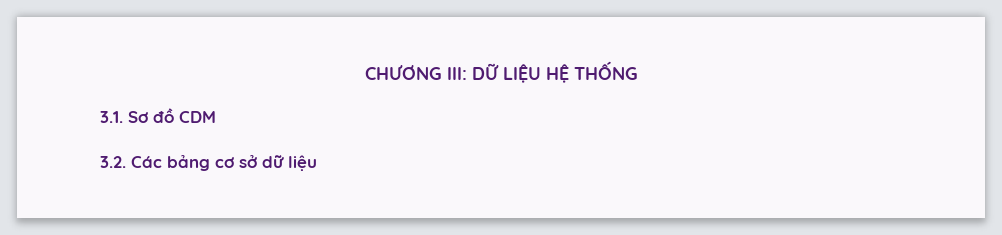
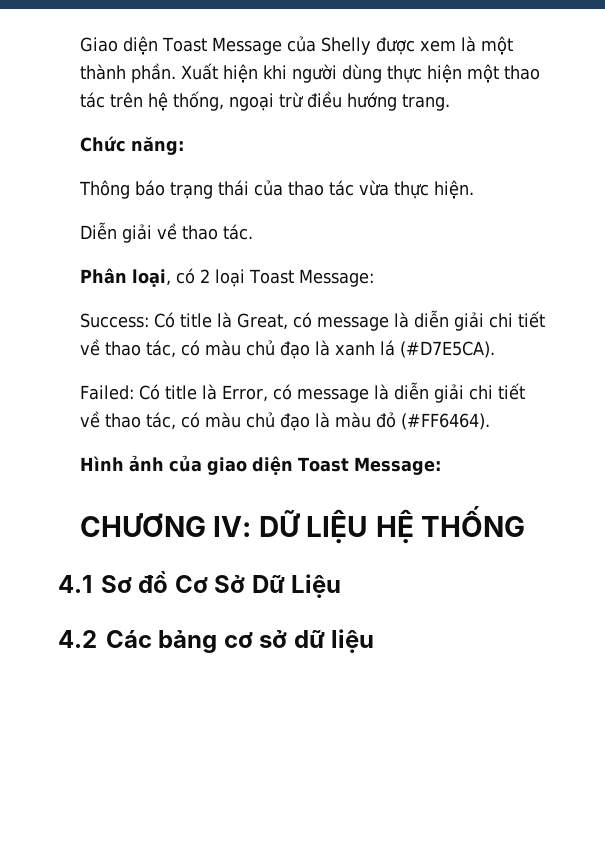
[364,65,467,80] CHƯƠNG III: -> [79,36,513,55] [79,63,540,83] [79,91,450,111] [79,136,184,155] [78,180,474,199] [79,222,253,243] [79,268,374,287] [79,310,545,331] [79,339,495,359] [79,382,525,403] [79,411,490,431] [79,455,441,475] [79,513,252,537] Giao diện Toast Message của Shelly được xem là một thành phần. Xuất hiện khi người dùng thực hiện một thao tác trên hệ thống, ngoại trừ điều hướng trang. // Chức năng: // Thông báo trạng thái của thao tác vừa thực hiện. // Diễn giải về thao tác. // Phân loại, có 2 loại Toast Message: // Success: Có title là Great, có message là diễn giải chi tiết về thao tác, có màu chủ đạo là xanh lá (#D7E5CA). // Failed: Có title là Error, có message là diễn giải chi tiết về thao tác, có màu chủ đạo là màu đỏ (#FF6464). // Hình ảnh của giao diện Toast Message: // CHƯƠNG IV:
[100,111,123,123] 3.1. -> [58,575,92,593] 4.1
[179,111,216,123] [100,156,126,168] CDM // 3.2. -> [174,574,342,598] [58,630,97,648] Cơ Sở Dữ Liệu // 4.2

